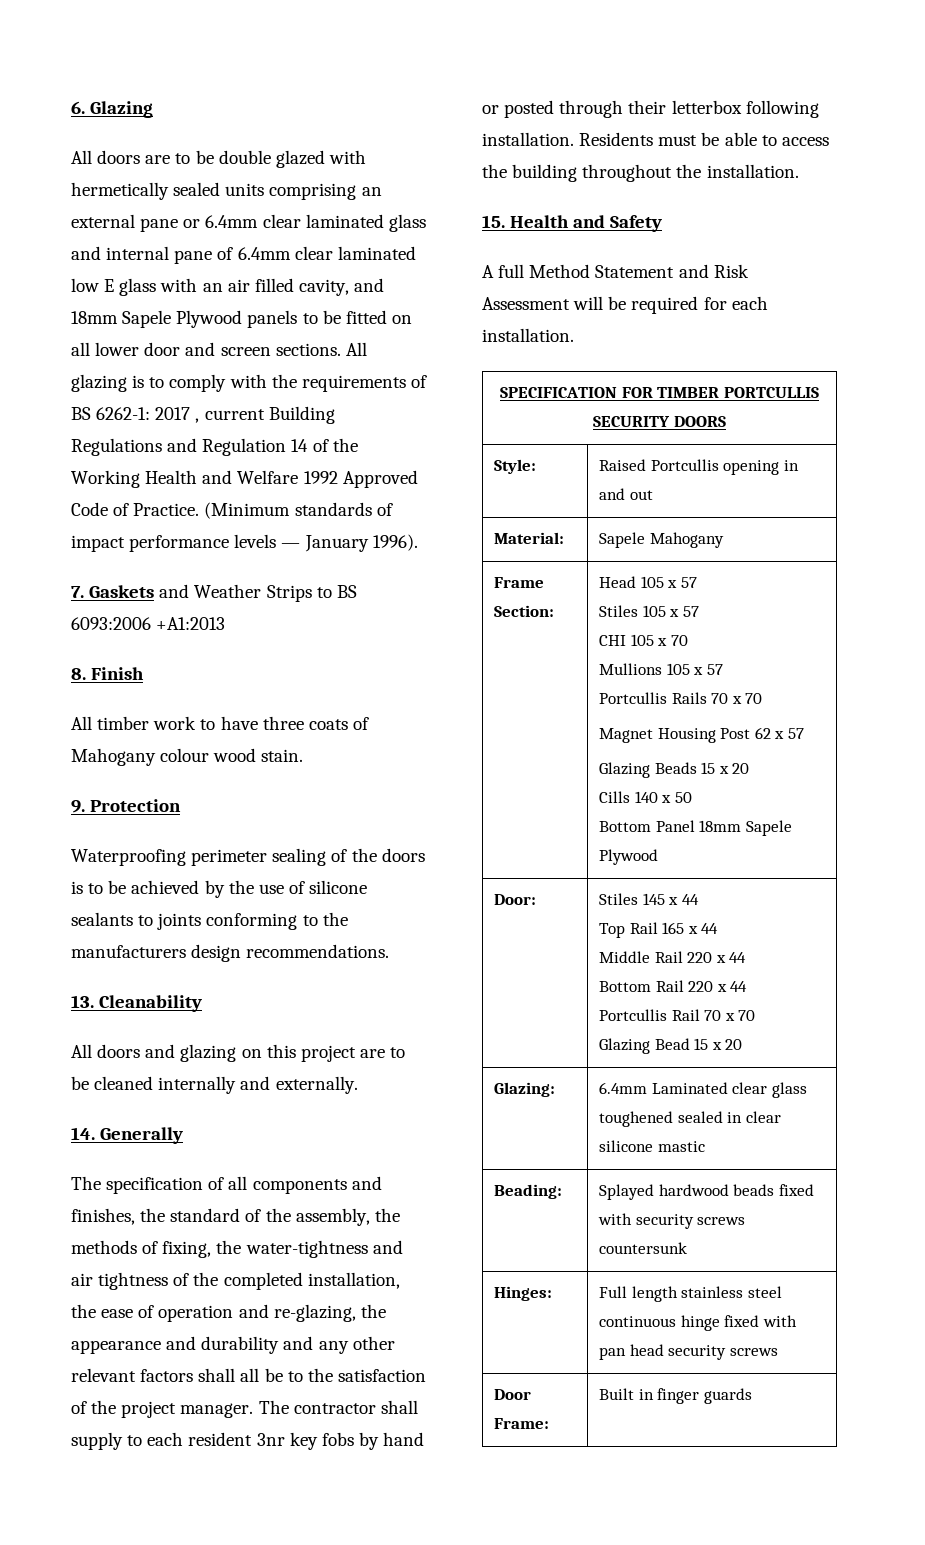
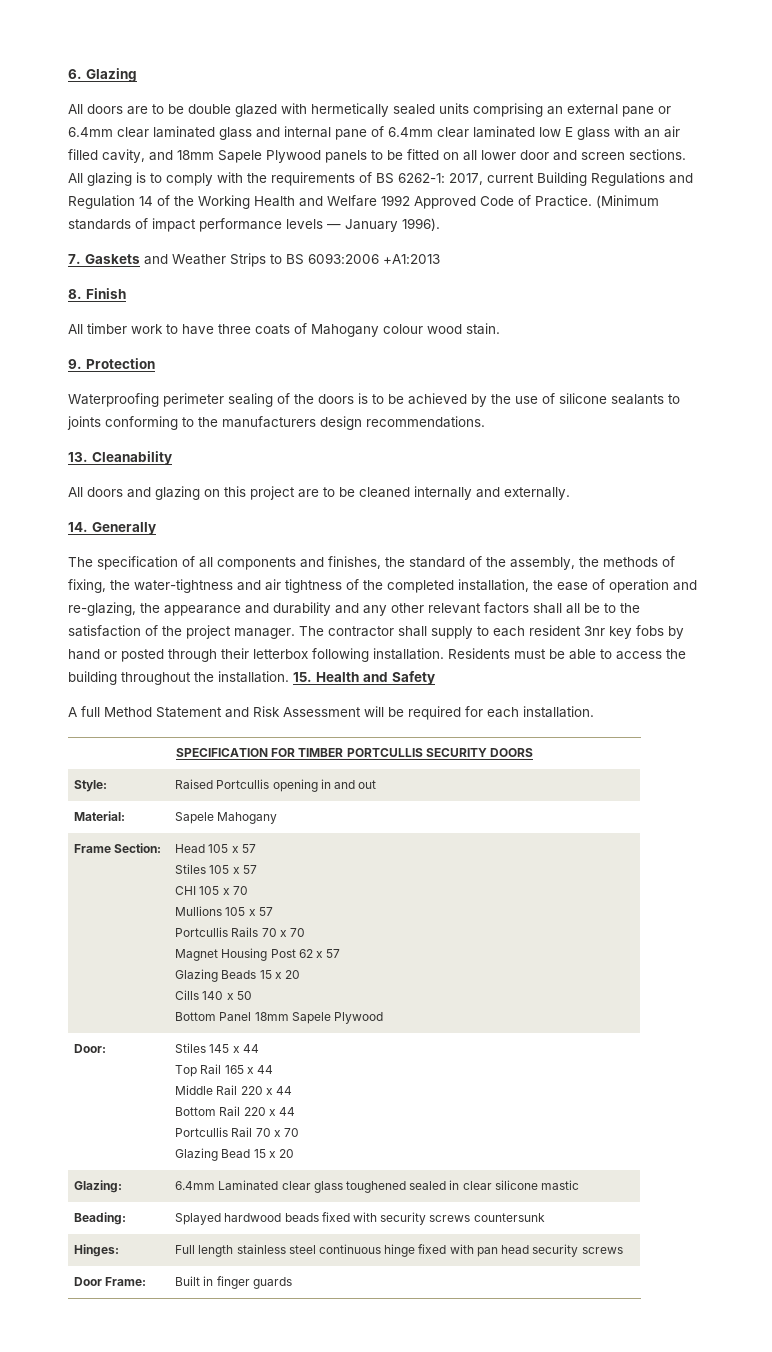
[155,407,200,423] 2017 , -> [449,173,483,185] 2017,
(799, 171) // -> (289, 677) none

